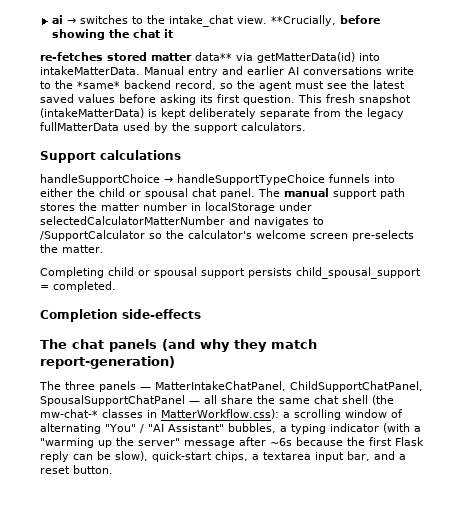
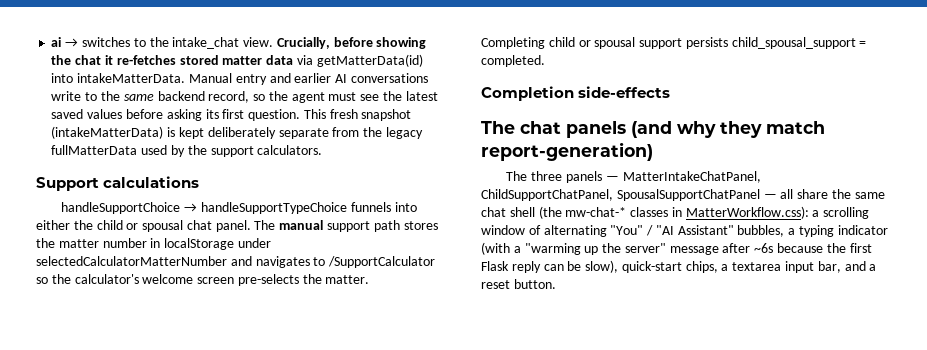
[271,15,337,26] **Crucially, -> [276,37,330,49] Crucially,
(174, 33) // -> (113, 60) none
[195,52,232,61] data** -> [266,55,294,65] data
[77,81,120,89] *same* -> [123,94,154,101] same

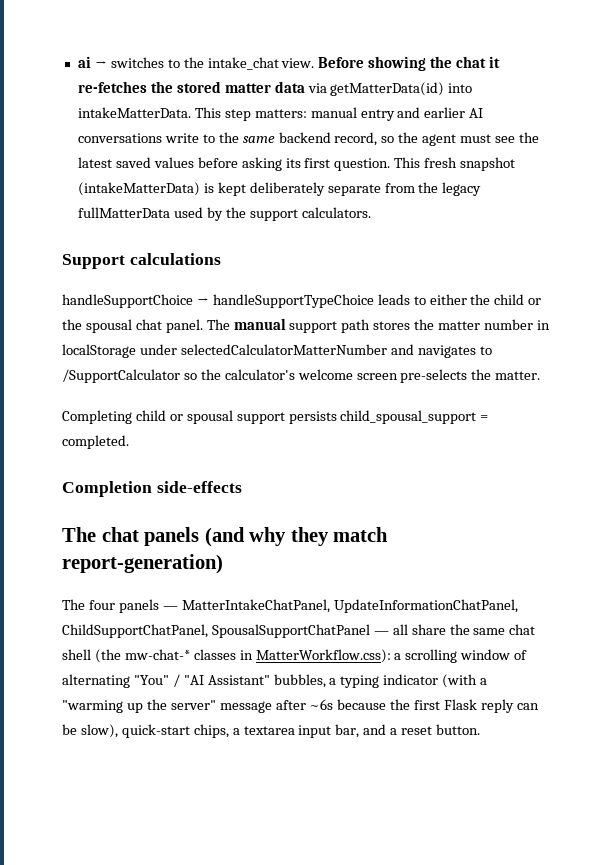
[276,37,373,49] Crucially, before -> [318,57,365,68] Before
(176, 60) none -> [150,81,173,93] the
[188,73,232,83] Manual -> [194,107,357,121] This step matters: manual
[350,202,417,212] funnels into -> [377,294,426,305] leads to
(139, 226) none -> [62,319,82,330] the
[531,171,563,181] three -> [88,600,115,610] four
(761, 177) none -> [333,599,518,613] UpdateInformationChatPanel,

